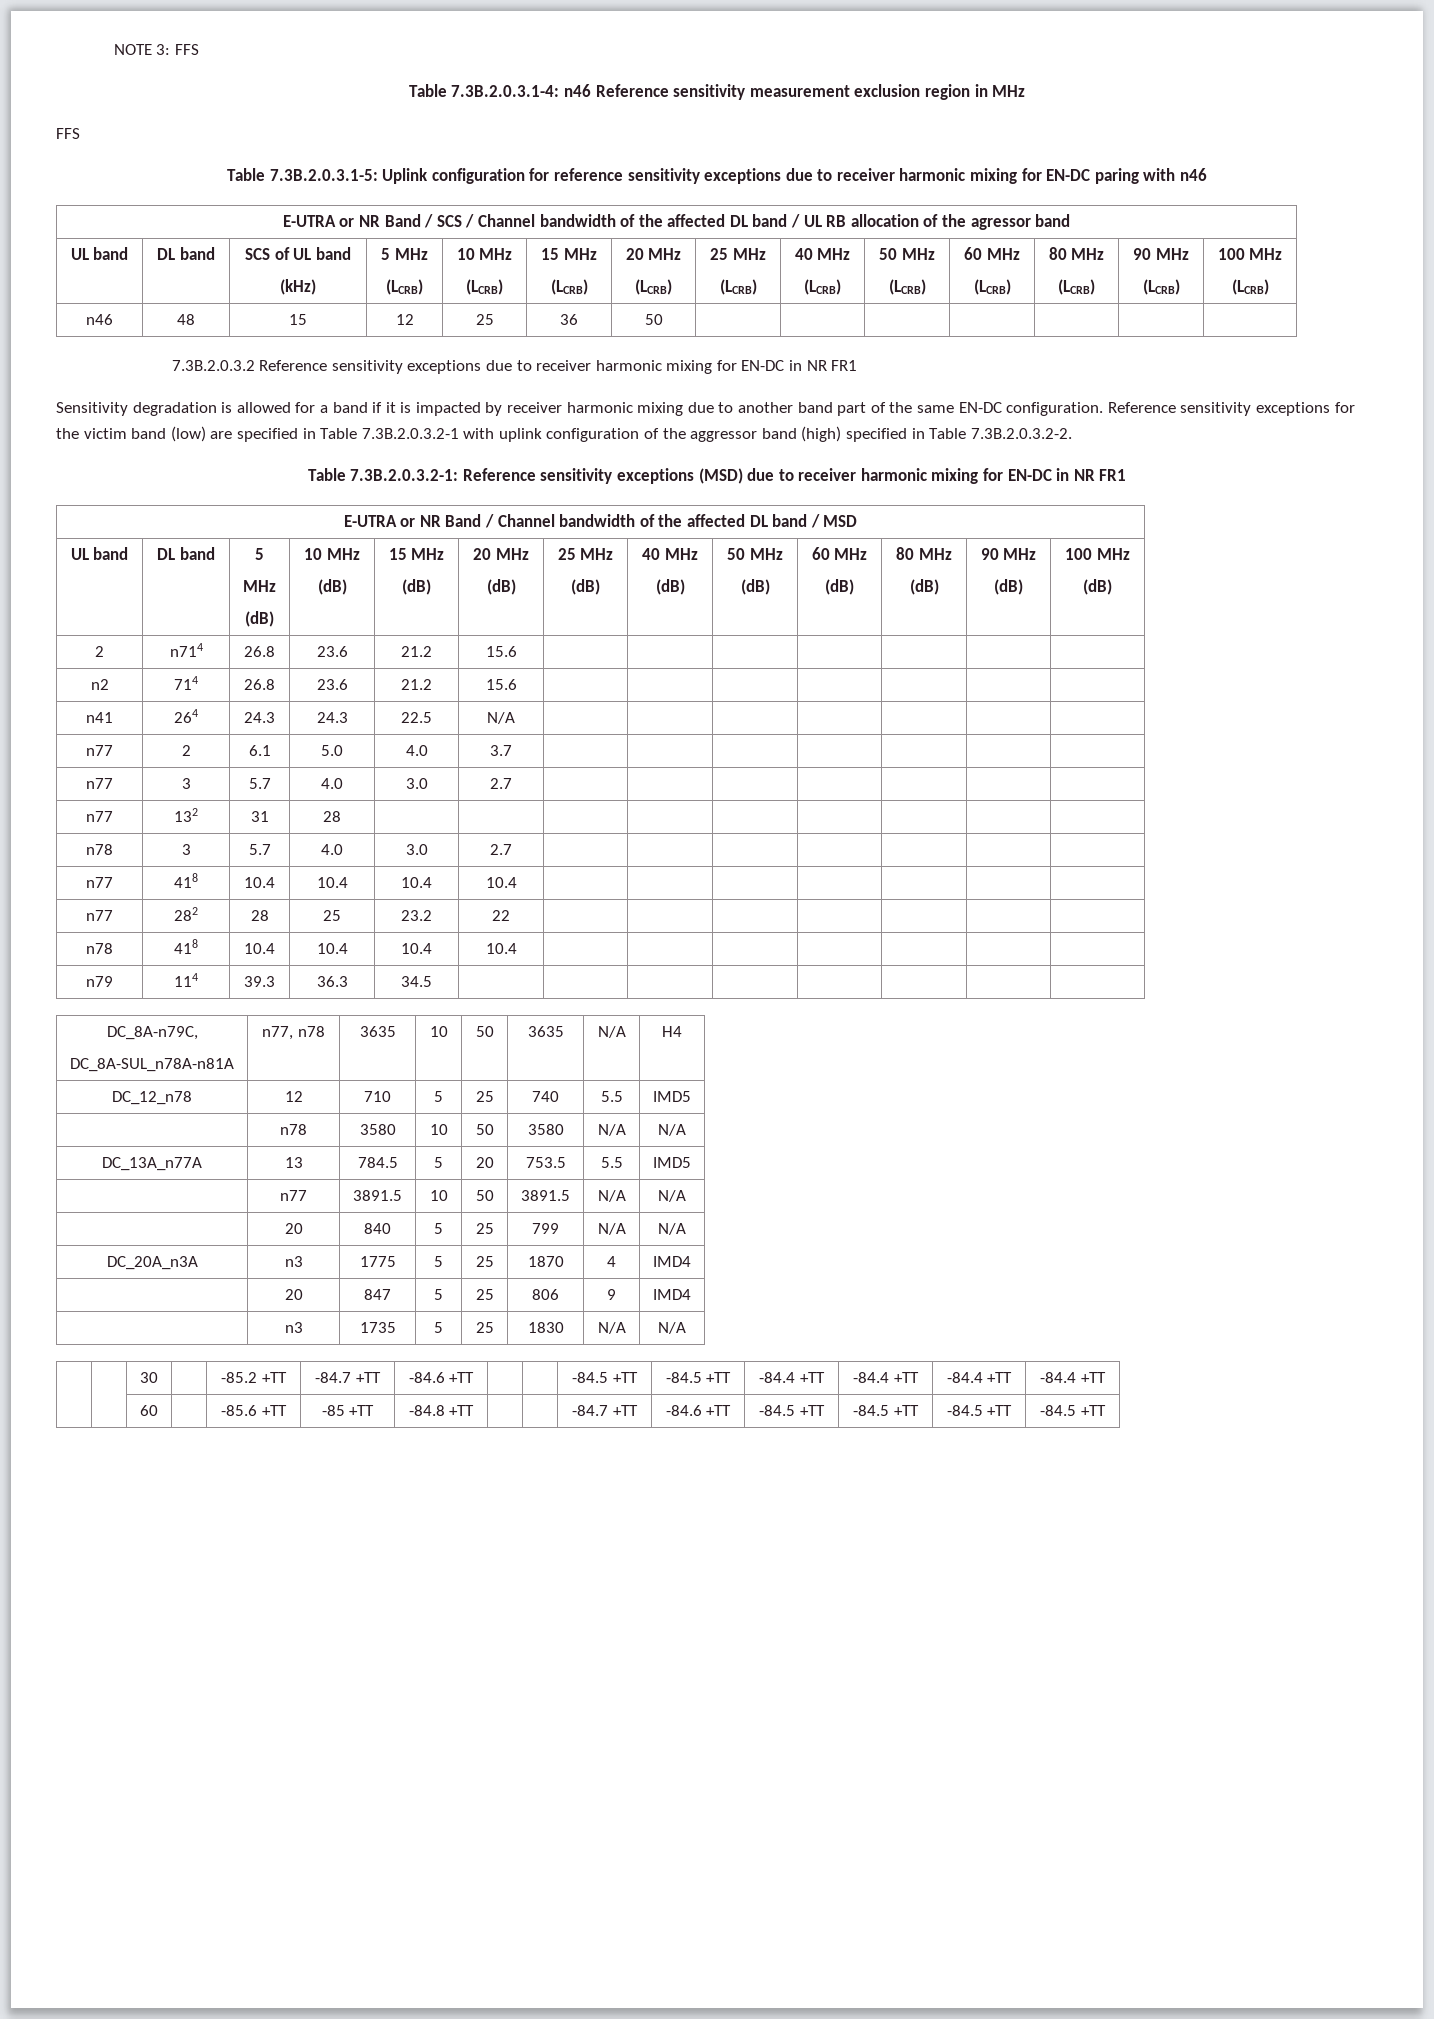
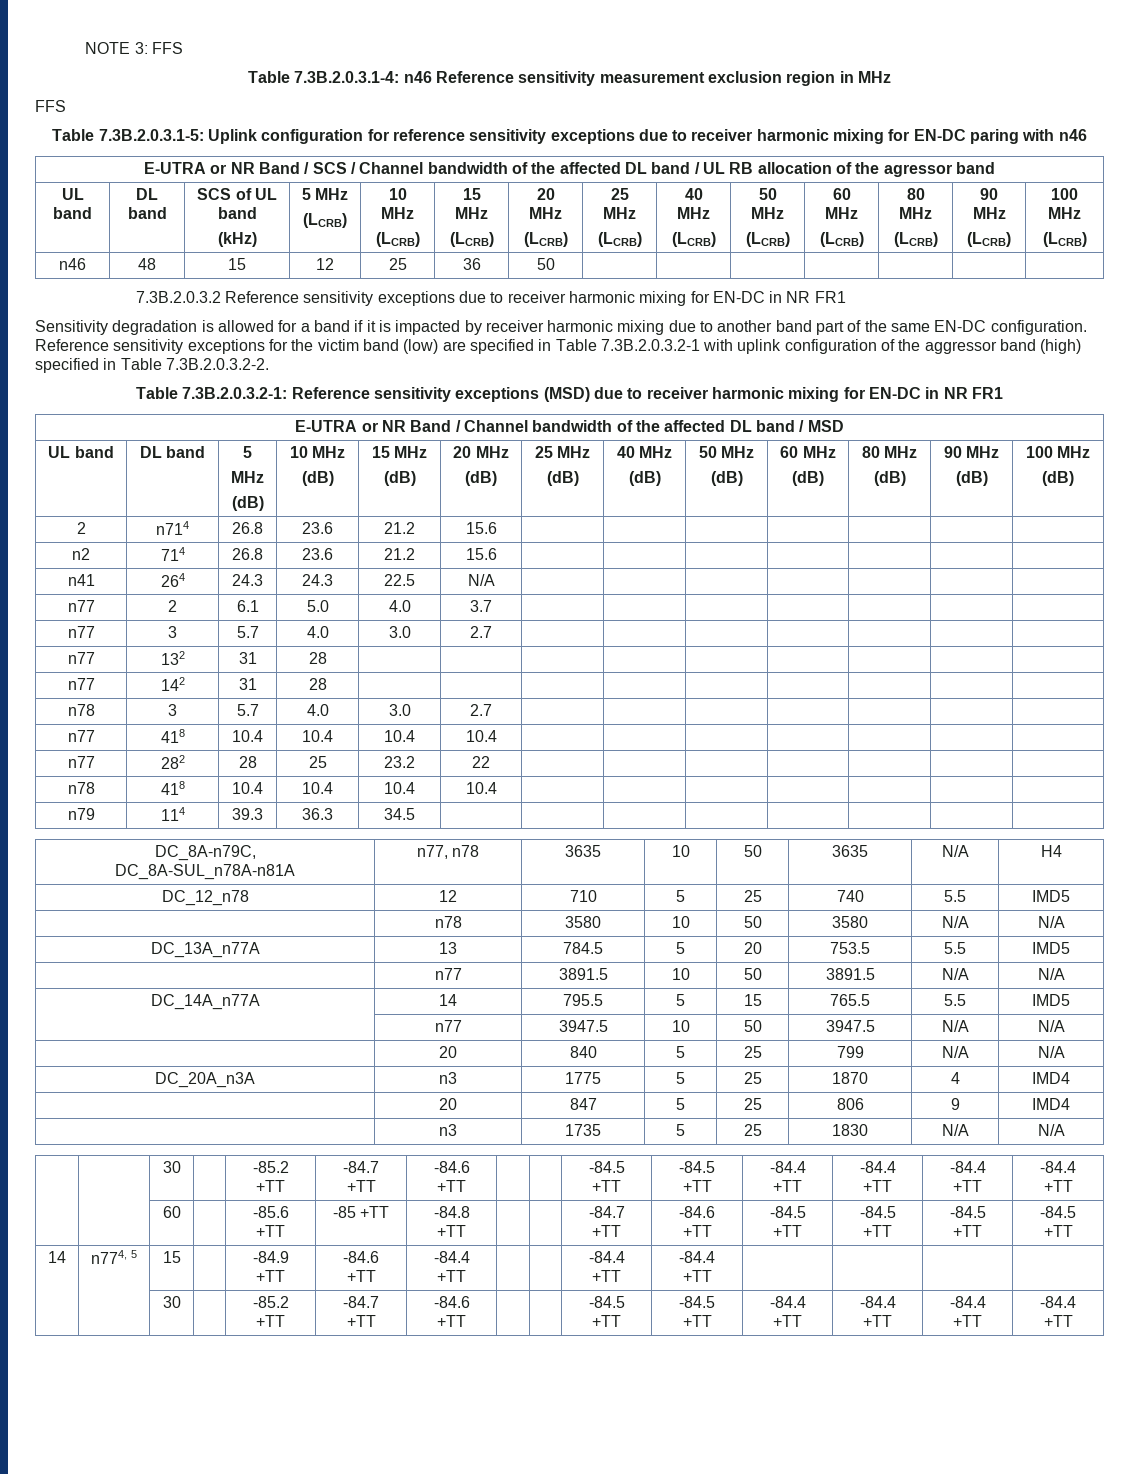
(341, 816) none -> [67,678,95,690] [160,677,185,691] [238,678,257,690] [308,678,327,690] // n77 | 142 | 31 | 28 | | | | | | | | |
(686, 1196) none -> [150,994,260,1010] [439,994,457,1006] [563,994,603,1006] [676,994,685,1006] [743,994,762,1006] [830,994,870,1006] [944,994,966,1006] [1032,994,1070,1006] [434,1020,462,1032] [558,1020,608,1032] [671,1020,690,1032] [743,1020,762,1032] [825,1020,875,1032] [941,1020,969,1032] [1037,1020,1065,1032] // DC_14A_n77A | 14 | 795.5 | 5 | 15 | 765.5 | 5.5 | IMD5 // | n77 | 3947.5 | 10 | 50 | 3947.5 | N/A | N/A
(1106, 1410) none -> [48,1251,66,1263] [90,1250,138,1264] [162,1251,181,1263] [252,1251,289,1263] [256,1270,285,1282] [343,1251,379,1263] [346,1270,376,1282] [433,1251,470,1263] [437,1270,466,1282] [588,1251,625,1263] [592,1270,621,1282] [679,1251,715,1263] [682,1270,712,1282] [162,1296,181,1308] [252,1296,289,1308] [256,1315,285,1327] [343,1296,379,1308] [346,1315,376,1327] [433,1296,470,1308] [437,1315,466,1327] [588,1296,625,1308] [592,1315,621,1327] [679,1296,715,1308] [682,1315,712,1327] [769,1296,806,1308] [773,1315,802,1327] [859,1296,896,1308] [863,1315,892,1327] [949,1296,986,1308] [953,1315,982,1327] [1040,1296,1076,1308] [1043,1315,1073,1327] // 14 | n774, 5 | 15 | | -84.9 +TT | -84.6 +TT | -84.4 +TT | | | -84.4 +TT | -84.4 +TT | | | | // | | 30 | | -85.2 +TT | -84.7 +TT | -84.6 +TT | | | -84.5 +TT | -84.5 +TT | -84.4 +TT | -84.4 +TT | -84.4 +TT | -84.4 +TT

